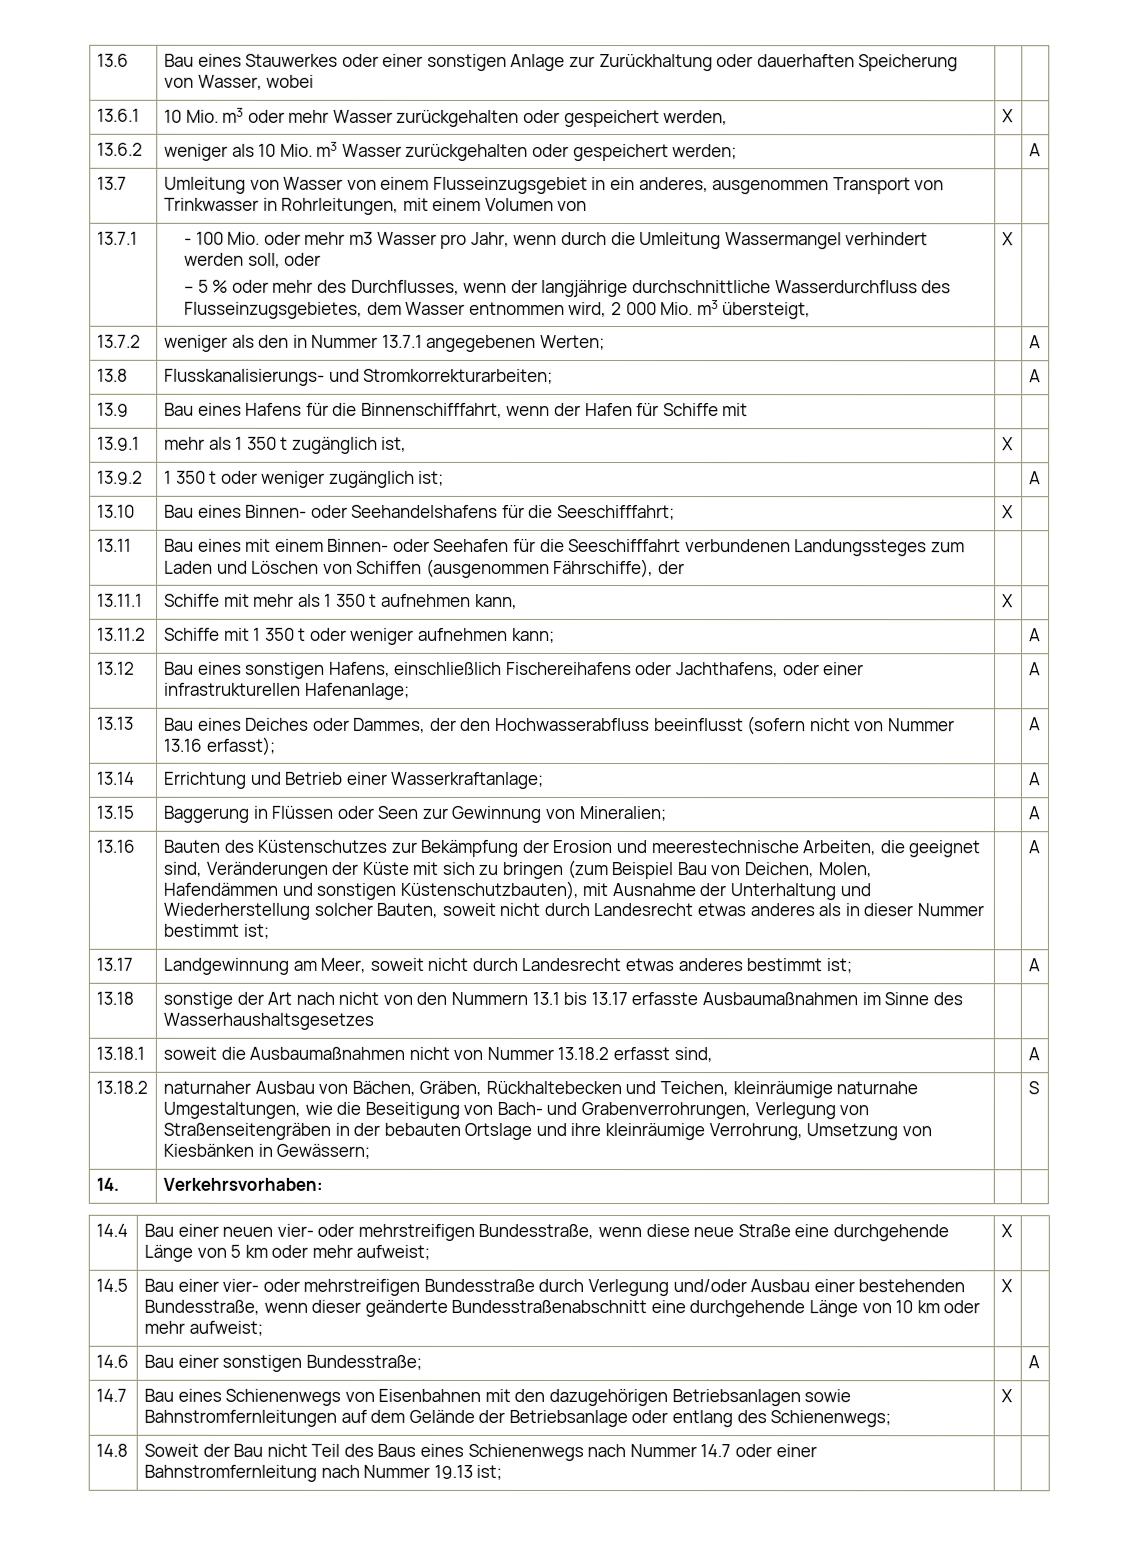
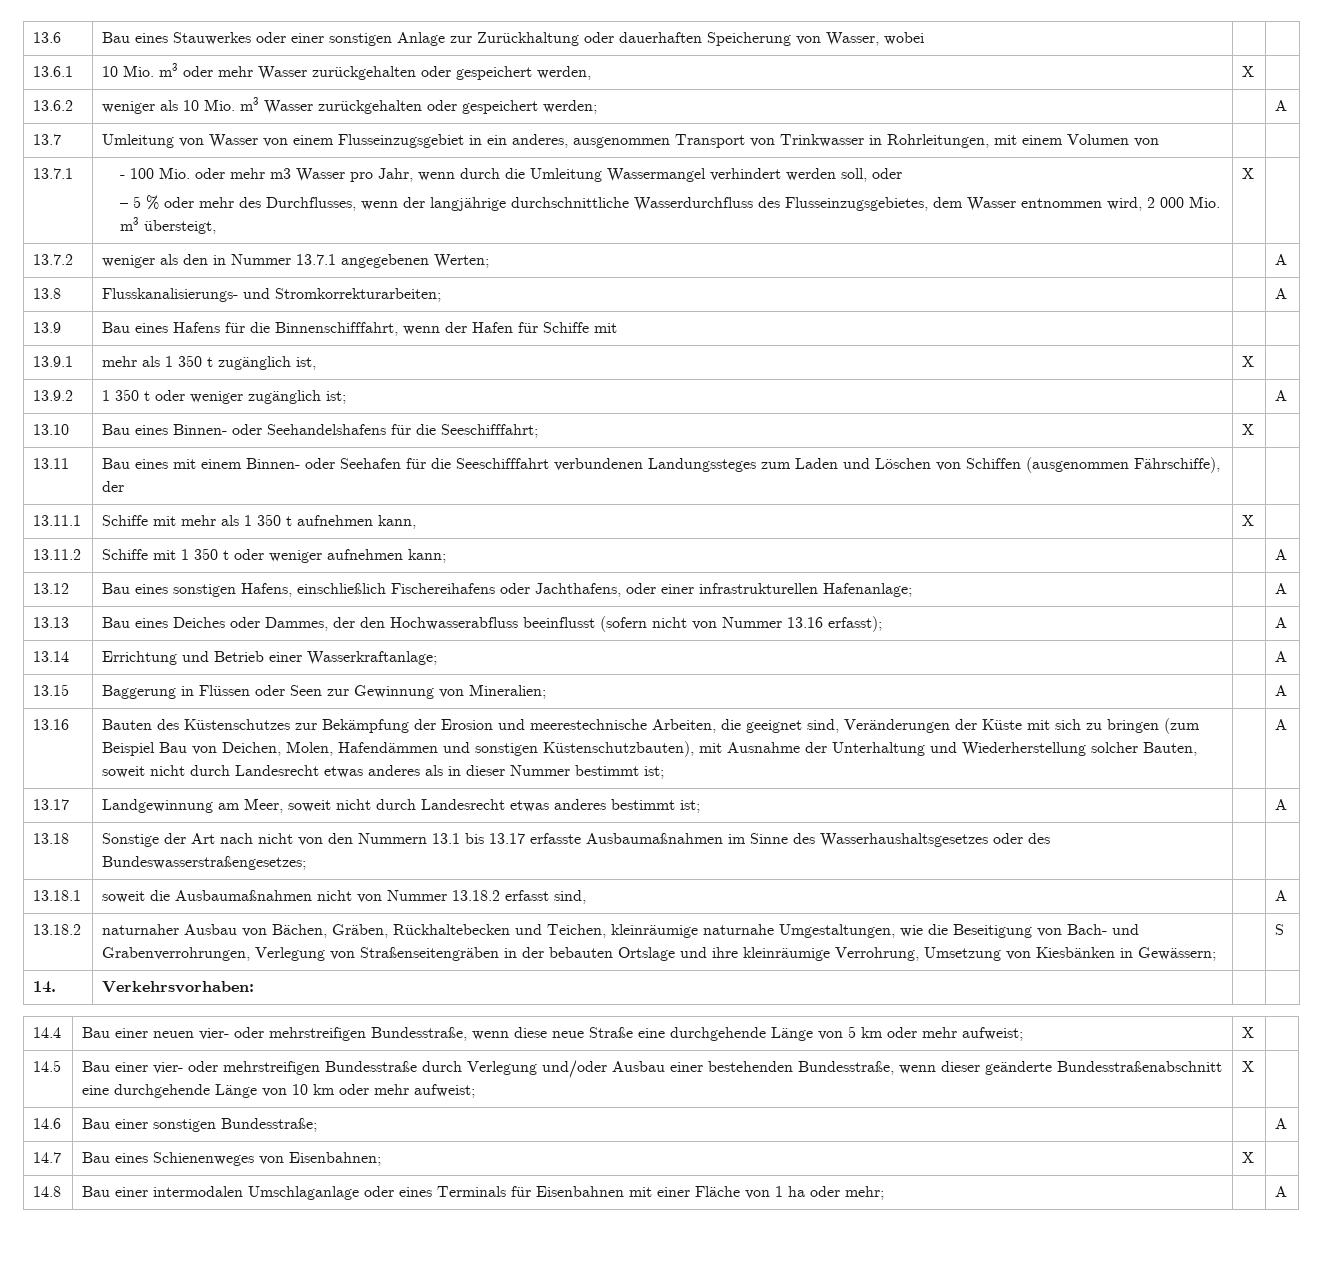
[162,991,233,1009] sonstige -> [102,833,160,847] Sonstige
(374, 1021) none -> [993,833,1051,844] [102,856,307,870] oder des Bundeswasserstraßengesetzes;
[225,1388,852,1407] [143,1409,892,1428] [1000,1389,1013,1403] [95,1443,128,1457] [143,1443,817,1462] [143,1464,503,1482] Schienenwegs von Eisenbahnen mit den dazugehörigen Betriebsanlagen sowie Bahnstromfernleitungen auf dem Gelände der Betriebsanlage oder entlang des Schienenwegs; | X | // 14.8 | Soweit der Bau nicht Teil des Baus eines Schienenwegs nach Nummer 14.7 oder einer Bahnstromfernleitung nach Nummer 19.13 ist; | | -> [153,1152,382,1166] [1242,1152,1255,1163] [33,1186,62,1197] [82,1186,885,1200] [1275,1186,1288,1197] Schienenweges von Eisenbahnen; | X | // 14.8 | Bau einer intermodalen Umschlaganlage oder eines Terminals für Eisenbahnen mit einer Fläche von 1 ha oder mehr; | | A

